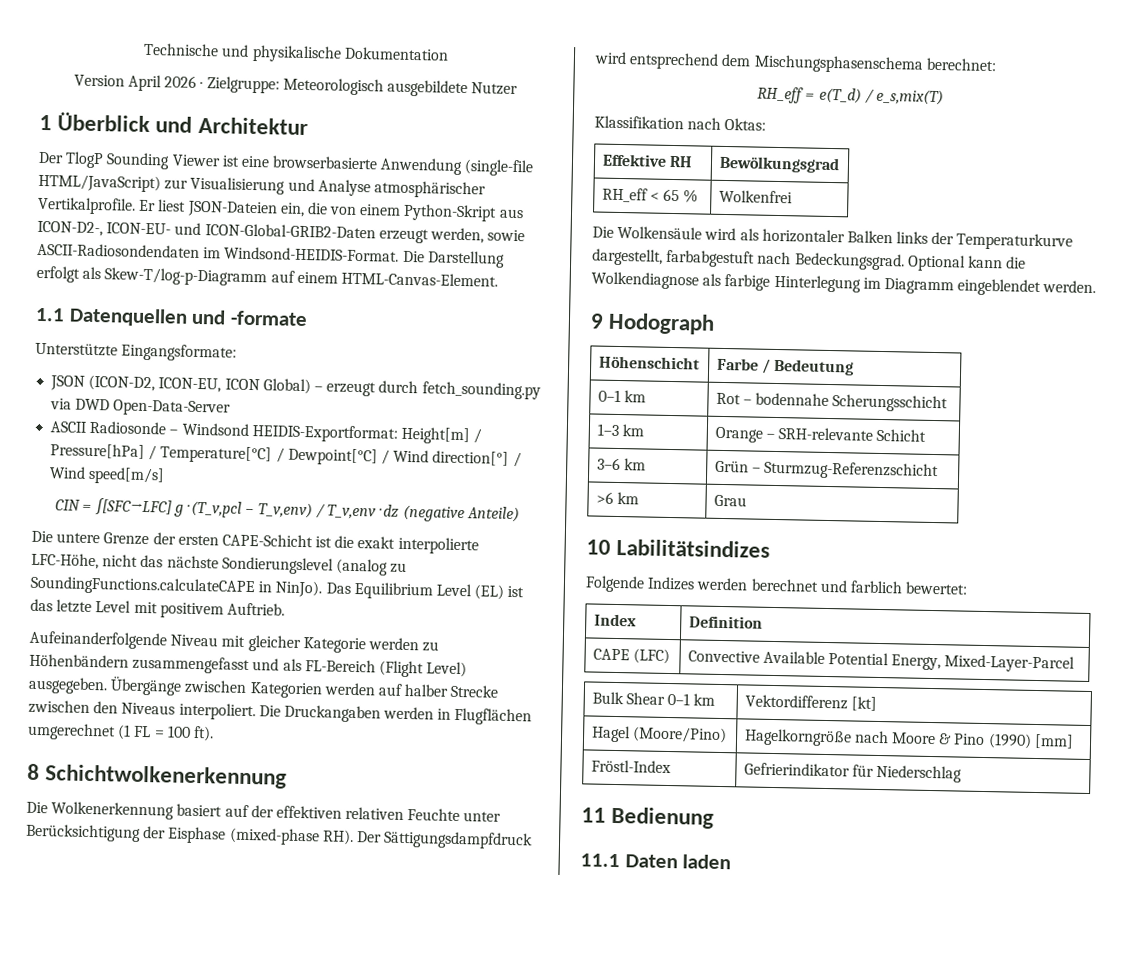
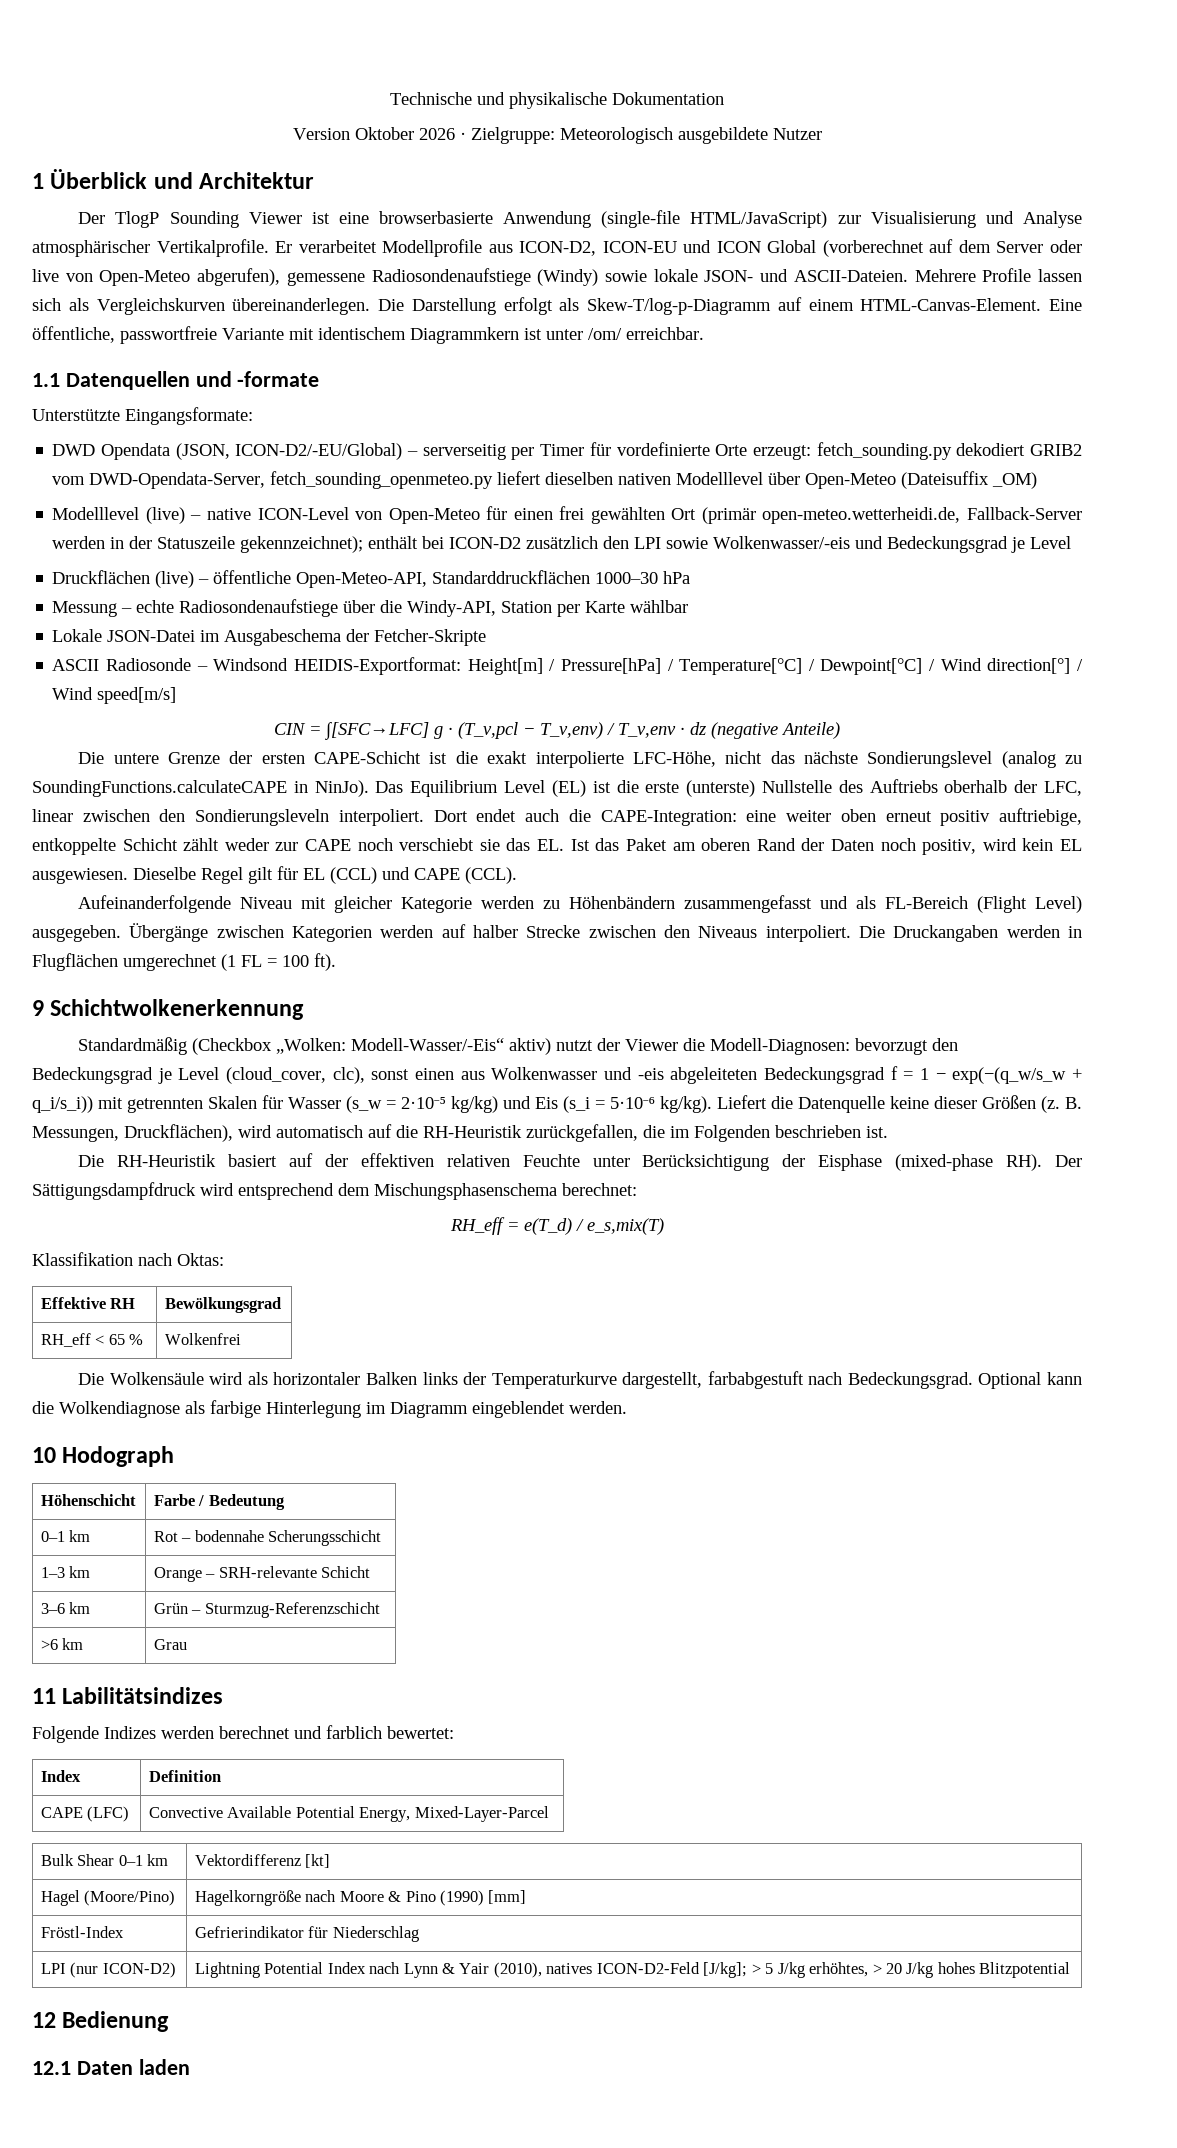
[128,74,163,92] April -> [354,127,414,140] Oktober
[157,199,524,222] [37,220,526,244] [37,242,400,262] liest JSON-Dateien ein, die von einem Python-Skript aus ICON-D2-, ICON-EU- und ICON-Global-GRIB2-Daten erzeugt werden, sowie ASCII-Radiosondendaten im Windsond-HEIDIS-Format. -> [298,239,1082,257] [32,268,1082,286] [32,298,371,315] verarbeitet Modellprofile aus ICON-D2, ICON-EU und ICON Global (vorberechnet auf dem Server oder live von Open-Meteo abgerufen), gemessene Radiosondenaufstiege (Windy) sowie lokale JSON- und ASCII-Dateien. Mehrere Profile lassen sich als Vergleichskurven übereinanderlegen.
(498, 279) none -> [1049,299,1082,311] [32,326,704,344] Eine öffentliche, passwortfreie Variante mit identischem Diagrammkern ist unter /om/ erreichbar.
[50,374,541,400] [50,398,232,417] JSON (ICON-D2, ICON-EU, ICON Global) – erzeugt durch fetch_sounding.py via DWD Open-Data-Server -> [52,442,1082,460] [52,471,1038,489] [52,506,1082,524] [52,536,1072,553] [52,570,691,588] [52,599,689,617] [52,629,487,646] DWD Opendata (JSON, ICON-D2/-EU/Global) – serverseitig per Timer für vordefinierte Orte erzeugt: fetch_sounding.py dekodiert GRIB2 vom DWD-Opendata-Server, fetch_sounding_openmeteo.py liefert dieselben nativen Modelllevel über Open-Meteo (Dateisuffix _OM) // Modelllevel (live) – native ICON-Level von Open-Meteo für einen frei gewählten Ort (primär open-meteo.wetterheidi.de, Fallback-Server werden in der Statuszeile gekennzeichnet); enthält bei ICON-D2 zusätzlich den LPI sowie Wolkenwasser/-eis und Bedeckungsgrad je Level // Druckflächen (live) – öffentliche Open-Meteo-API, Standarddruckflächen 1000–30 hPa // Messung – echte Radiosondenaufstiege über die Windy-API, Station per Karte wählbar // Lokale JSON-Datei im Ausgabeschema der Fetcher-Skripte
[30,598,285,619] das letzte Level mit positivem Auftrieb. -> [616,779,1082,797] [32,808,1083,826] [32,838,1082,855] [32,866,517,884] die erste (unterste) Nullstelle des Auftriebs oberhalb der LFC, linear zwischen den Sondierungsleveln interpoliert. Dort endet auch die CAPE-Integration: eine weiter oben erneut positiv auftriebige, entkoppelte Schicht zählt weder zur CAPE noch verschiebt sie das EL. Ist das Paket am oberen Rand der Daten noch positiv, wird kein EL ausgewiesen. Dieselbe Regel gilt für EL (CCL) und CAPE (CCL).
[27,763,40,781] 8 -> [32,1000,44,1016] 9
[26,801,175,820] // Die Wolkenerkennung -> [78,1037,959,1055] [32,1066,1082,1084] [32,1095,1082,1113] [32,1124,888,1142] [78,1154,217,1167] // Standardmäßig (Checkbox „Wolken: Modell-Wasser/-Eis“ aktiv) nutzt der Viewer die Modell-Diagnosen: bevorzugt den Bedeckungsgrad je Level (cloud_cover, clc), sonst einen aus Wolkenwasser und -eis abgeleiteten Bedeckungsgrad f = 1 − exp(−(q_w/s_w + q_i/s_i)) mit getrennten Skalen für Wasser (s_w = 2·10⁻⁵ kg/kg) und Eis (s_i = 5·10⁻⁶ kg/kg). Liefert die Datenquelle keine dieser Größen (z. B. Messungen, Druckflächen), wird automatisch auf die RH-Heuristik zurückgefallen, die im Folgenden beschrieben ist. // Die RH-Heuristik
[590,313,604,329] 9 -> [32,1447,56,1463] 10
[586,539,611,555] 10 -> [32,1688,56,1704] 11
[581,807,606,823] // 11 -> [40,1962,176,1978] [194,1962,1071,1978] [32,2012,56,2028] // LPI (nur ICON-D2) | Lightning Potential Index nach Lynn & Yair (2010), natives ICON-D2-Feld [J/kg]; > 5 J/kg erhöhtes, > 20 J/kg hohes Blitzpotential // 12
[580,853,620,868] 11.1 -> [32,2061,71,2075] 12.1

